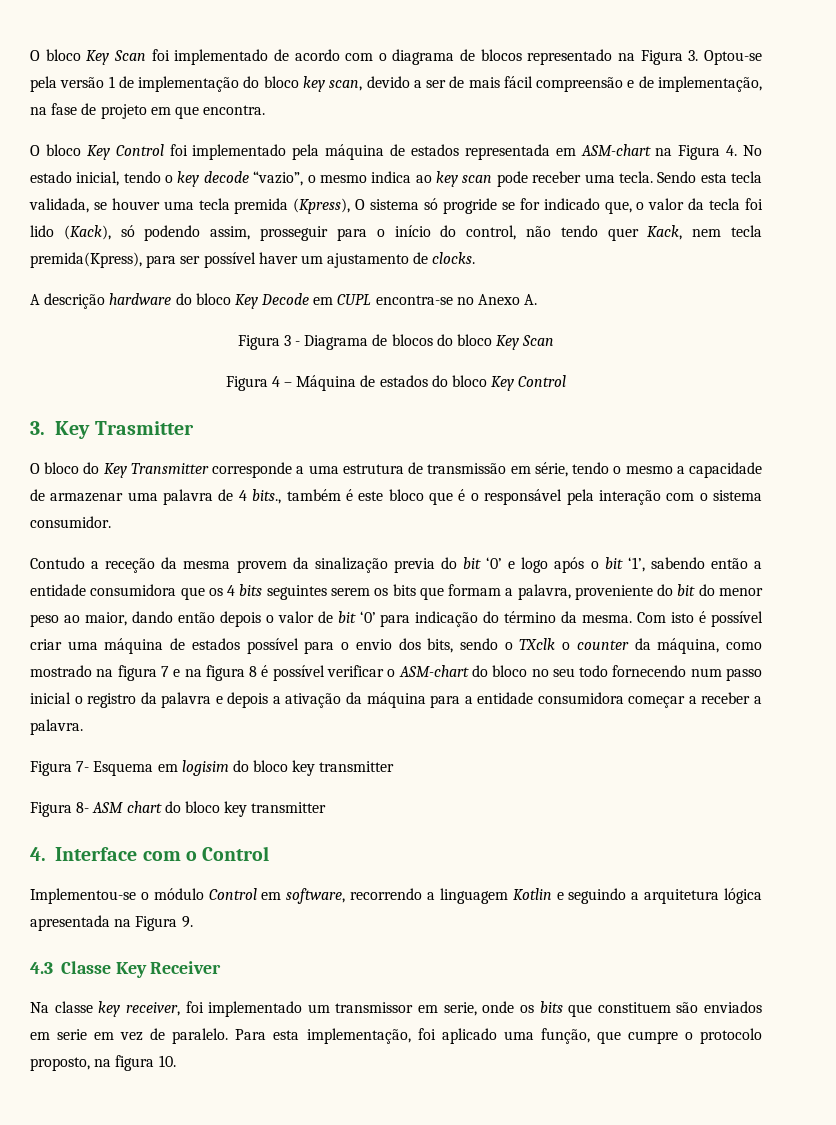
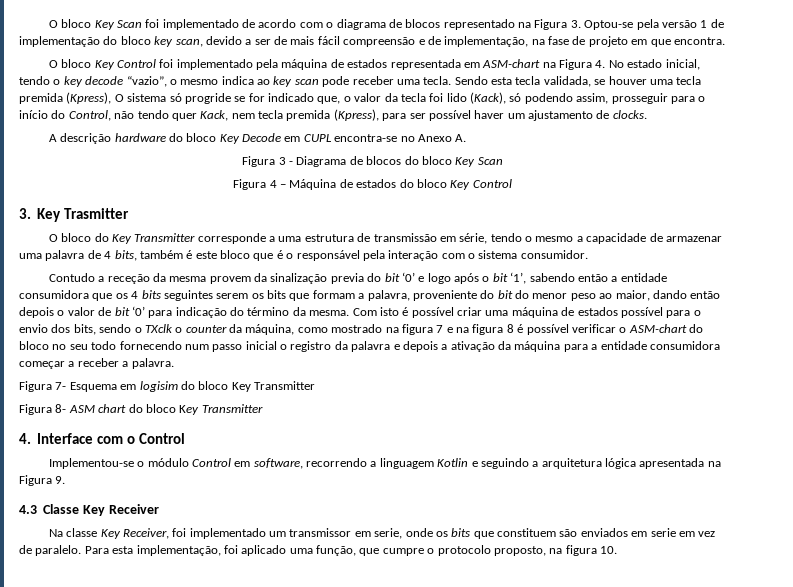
[466,225,517,240] control, -> [68,110,111,121] Control,
[30,252,142,268] premida(Kpress), -> [286,109,379,121] premida (Kpress),
[252,489,282,504] bits., -> [114,250,137,261] bits,
[292,760,395,776] key transmitter -> [231,381,315,392] Key Transmitter
[224,801,327,817] key transmitter -> [179,404,263,415] Key Transmitter
[98,1001,180,1017] key receiver, -> [100,528,169,539] Key Receiver,

